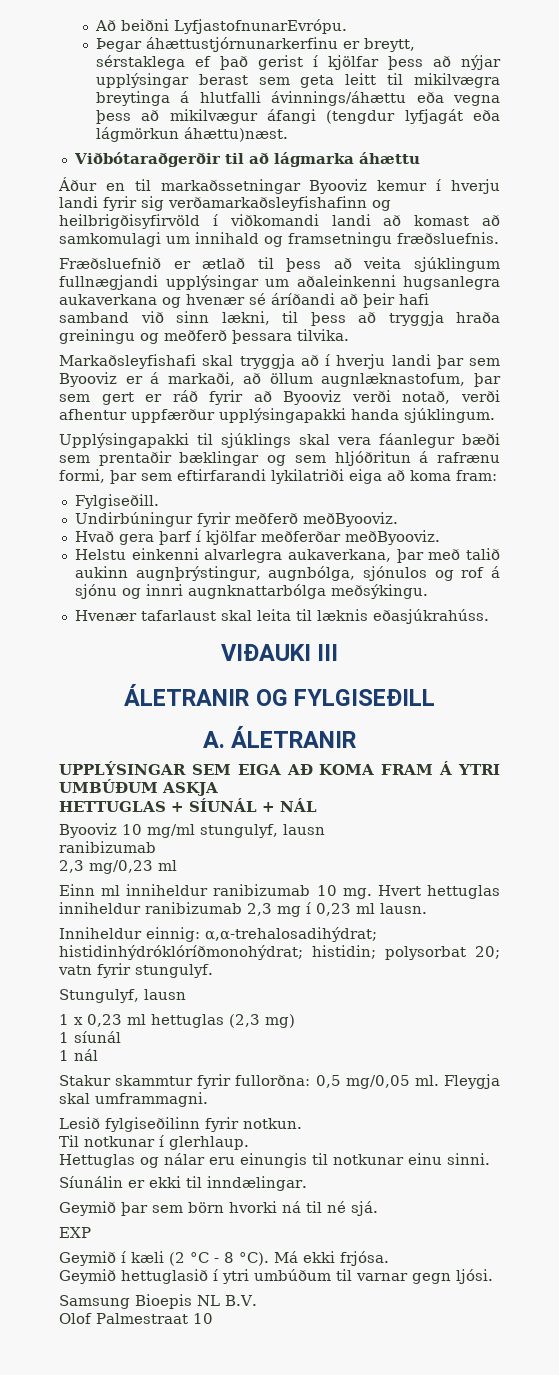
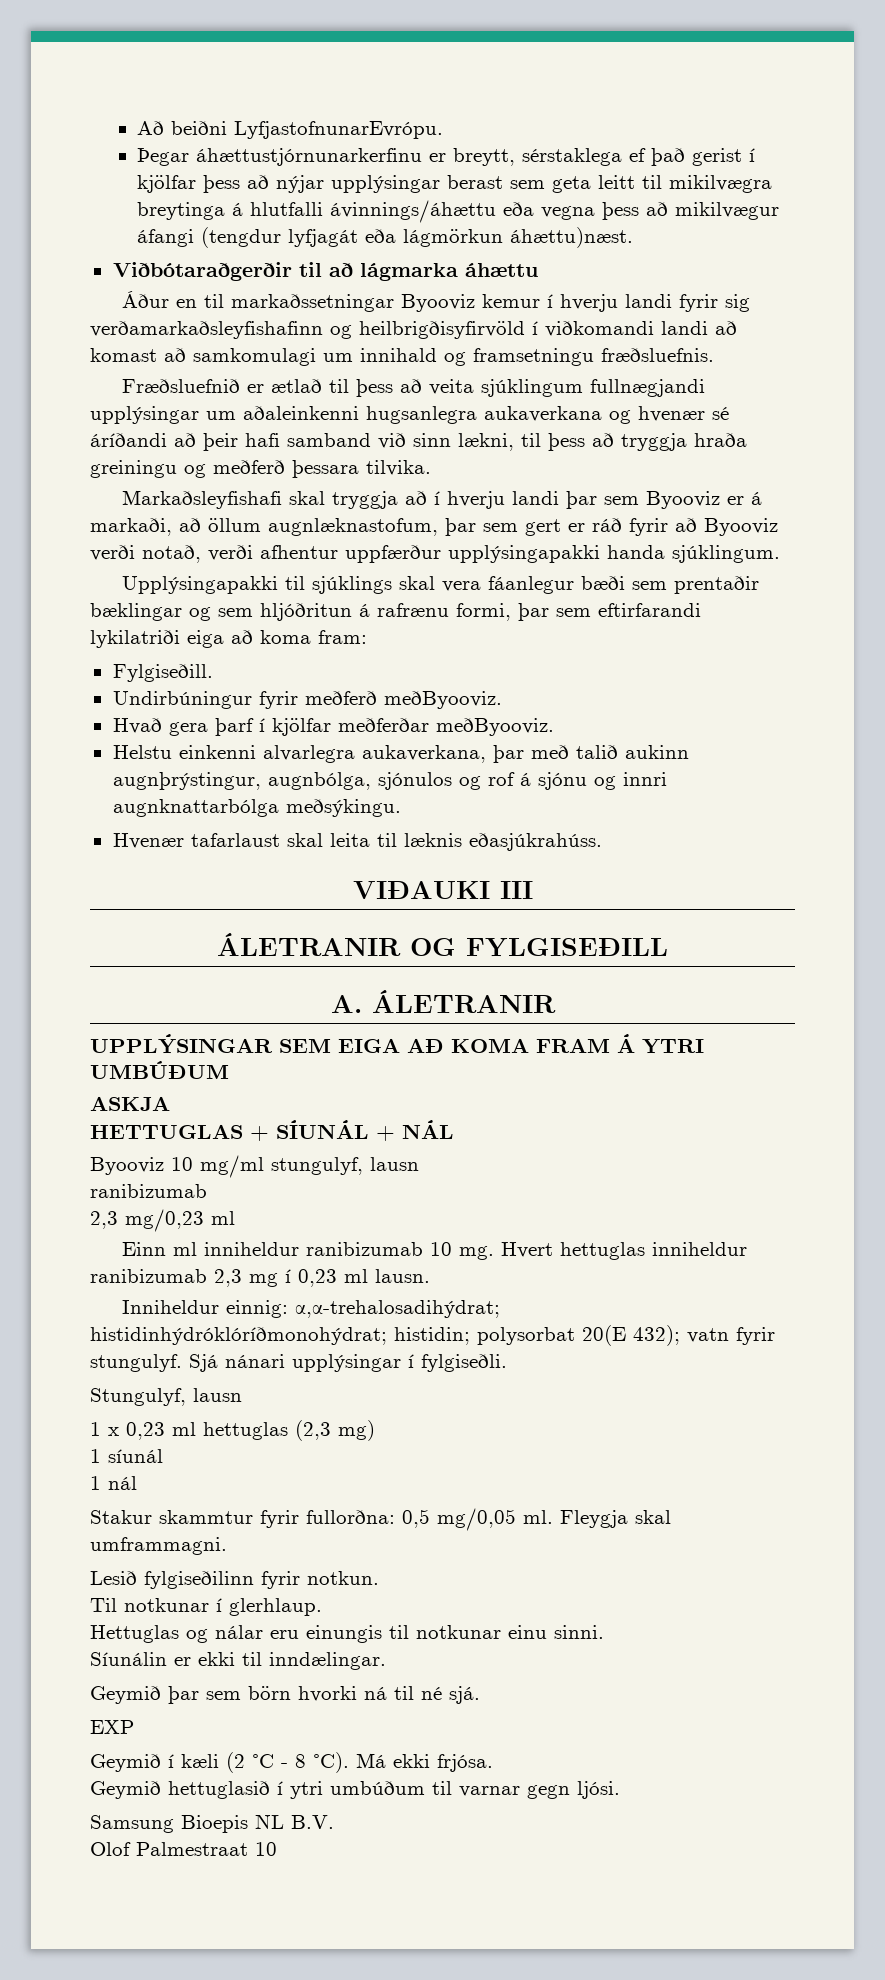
(158, 786) none -> (229, 1069) //
[475,946,500,959] 20; -> [582,1325,680,1346] 20(E 432);
(213, 971) none -> [189,1354,507,1372] Sjá nánari upplýsingar í fylgiseðli.

